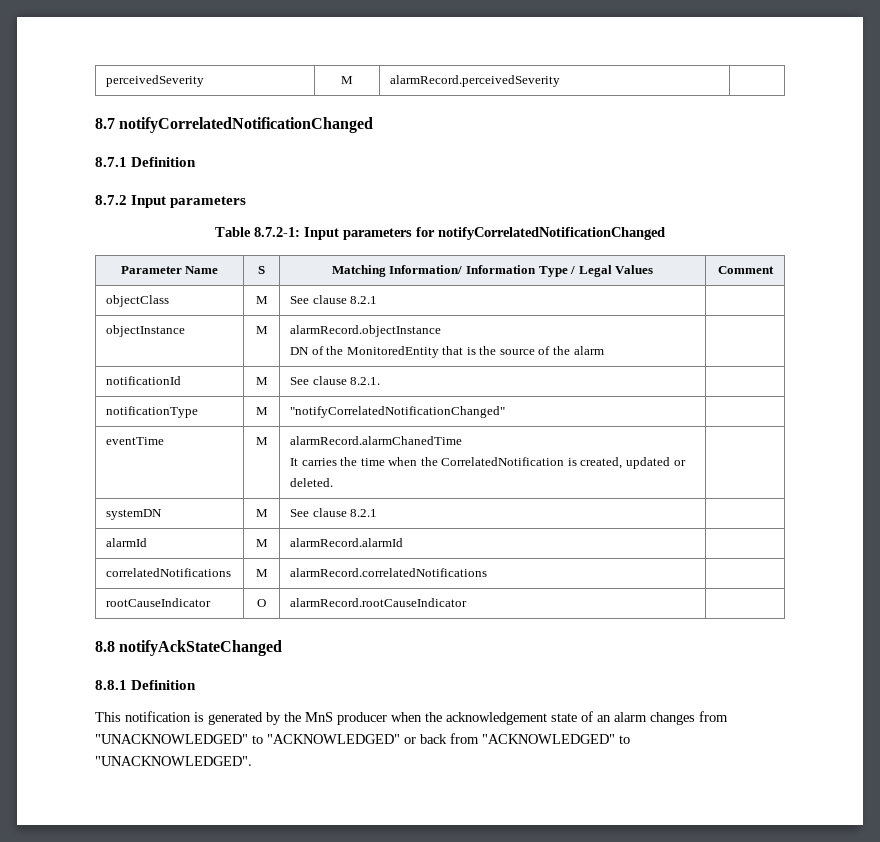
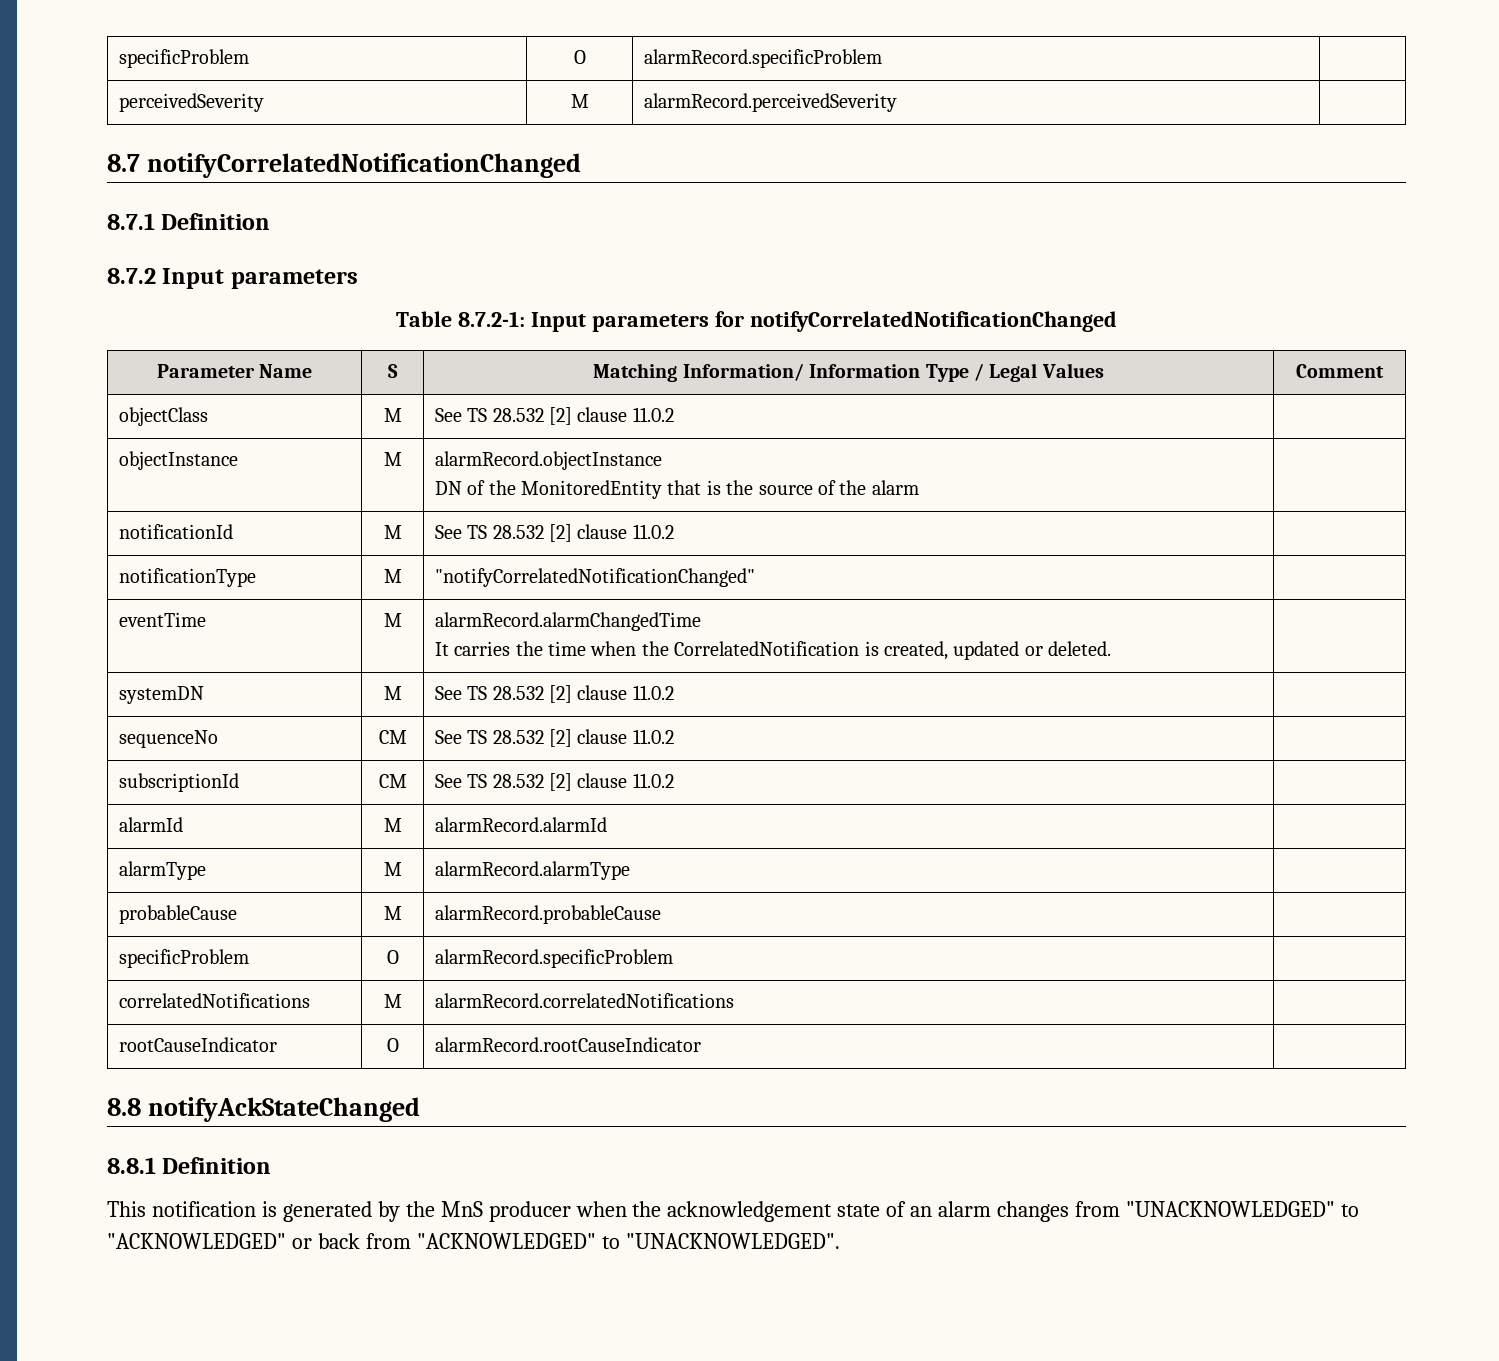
(106, 81) none -> [118,49,249,68] [573,50,586,64] [643,49,882,68] specificProblem | O | alarmRecord.specificProblem | //
[312,295,378,304] clause 8.2.1 -> [467,407,674,425] TS 28.532 [2] clause 11.0.2
[312,376,381,385] clause 8.2.1. -> [467,524,674,542] TS 28.532 [2] clause 11.0.2
[290,436,463,445] alarmRecord.alarmChanedTime -> [434,612,701,631] alarmRecord.alarmChangedTime
[312,508,378,517] [106,538,148,547] [255,539,268,547] [290,538,404,547] clause 8.2.1 | // alarmId | M | alarmRecord.alarmId -> [467,685,674,703] [118,730,218,748] [378,730,407,744] [434,729,674,747] [118,773,239,792] [378,774,407,788] [434,773,674,791] [118,817,183,832] [383,818,402,832] [434,817,607,832] [118,861,206,880] [383,862,402,876] [434,861,630,880] [118,905,237,924] [383,906,402,920] [434,905,661,924] [118,949,249,968] [386,950,399,964] [434,949,673,968] TS 28.532 [2] clause 11.0.2 | // sequenceNo | CM | See TS 28.532 [2] clause 11.0.2 | // subscriptionId | CM | See TS 28.532 [2] clause 11.0.2 | // alarmId | M | alarmRecord.alarmId | // alarmType | M | alarmRecord.alarmType | // probableCause | M | alarmRecord.probableCause | // specificProblem | O | alarmRecord.specificProblem

